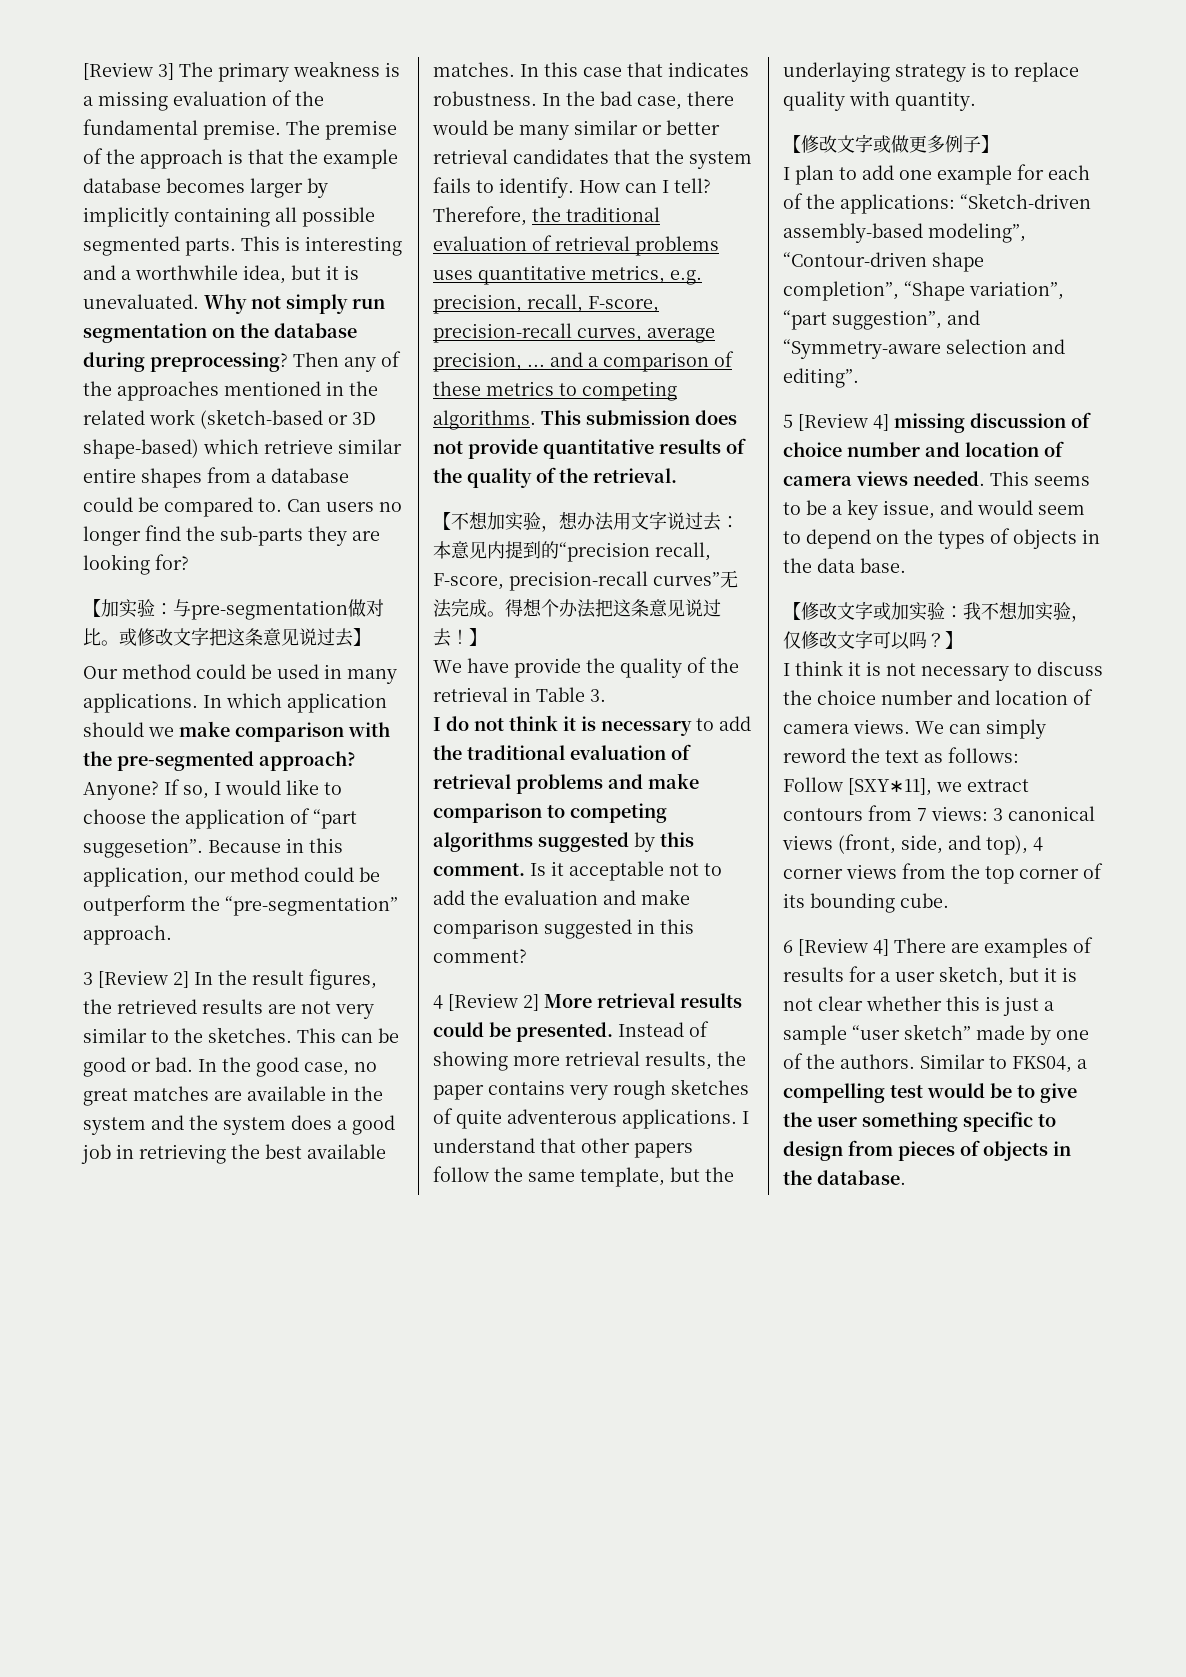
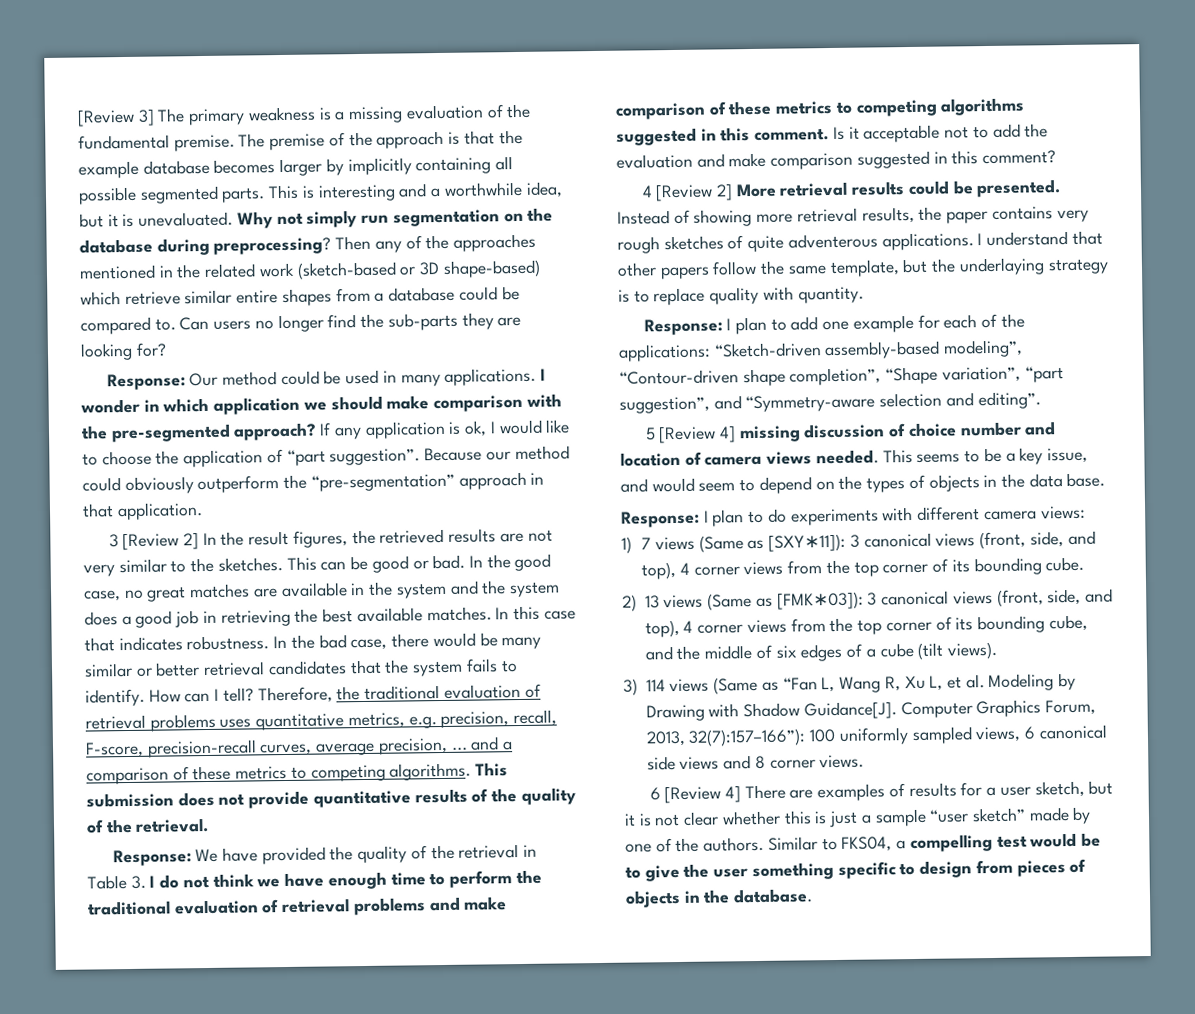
[83,599,384,620] [83,627,371,647] 【加实验：与pre-segmentation做对比。或修改文字把这条意见说过去】 // -> [106,373,186,391] Response:
[203,693,387,713] [83,722,174,737] In which application should we -> [540,368,547,381] [80,395,383,415] I wonder in which application we should
[83,779,209,800] Anyone? If so, -> [319,420,488,440] If any application is ok,
[83,838,343,858] [83,867,189,887] suggesetion”. Because in this application, -> [329,447,483,466] suggestion”. Because
[359,867,380,882] be -> [124,476,194,495] obviously
[83,925,172,945] approach. -> [458,471,545,490] [82,502,203,521] approach in that application.
[433,511,739,532] [433,541,711,562] [433,570,738,591] [433,598,721,618] [433,628,487,647] 【不想加实验，想办法用文字说过去：本意见内提到的“precision recall, F-score, precision-recall curves”无法完成。得想个办法把这条意见说过去！】 // -> [112,849,192,867] Response:
[514,658,581,678] provide -> [261,846,326,865] provided
(606, 695) // -> (146, 882) none
[563,716,751,736] it is necessary to add -> [256,870,512,890] we have enough time to perform
(542, 813) none -> [708,100,834,116] of these metrics
[634,832,655,852] by -> [700,128,717,141] in
[783,134,999,153] 【修改文字或做更多例子】 // -> [643,318,723,336] Response:
[783,601,1089,622] [783,630,963,650] [783,660,1103,681] [783,689,1093,705] [783,719,1046,739] [783,747,1019,763] [783,777,1029,796] [783,805,988,821] 【修改文字或加实验：我不想加实验，仅修改文字可以吗？】 // I think it is not necessary to discuss the choice number and location of camera views. We can simply reword the text as follows: // Follow [SXY∗11], we extract contours from 7 views: -> [621,505,1086,528] [621,533,847,554] Response: I plan to do experiments with different camera views: // 1) 7 views (Same as [SXY∗11]):
(949, 900) none -> [622,588,1113,612] [644,614,1088,638] [644,641,997,662] [623,672,1077,696] [645,699,1097,722] [645,724,1107,747] [646,754,865,771] // 2) 13 views (Same as [FMK∗03]): 3 canonical views (front, side, and top), 4 corner views from the top corner of its bounding cube, and the middle of six edges of a cube (tilt views). // 3) 114 views (Same as “Fan L, Wang R, Xu L, et al. Modeling by Drawing with Shadow Guidance[J]. Computer Graphics Forum, 2013, 32(7):157–166”): 100 uniformly sampled views, 6 canonical side views and 8 corner views.

